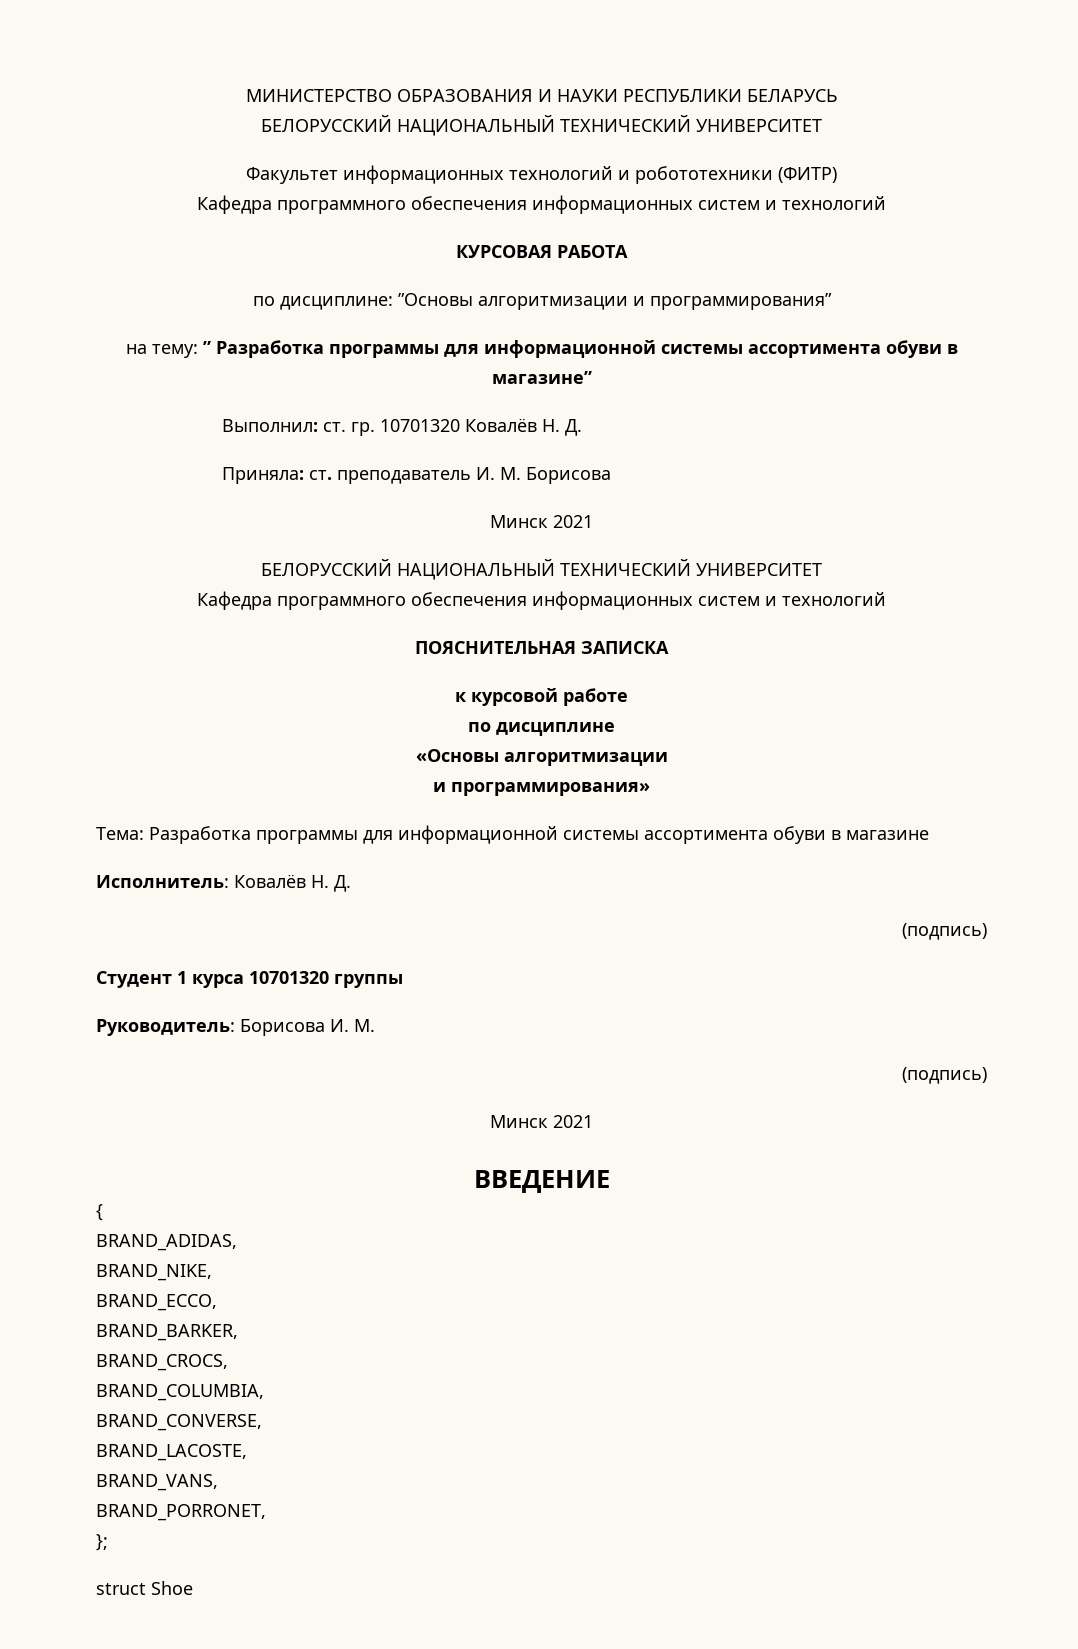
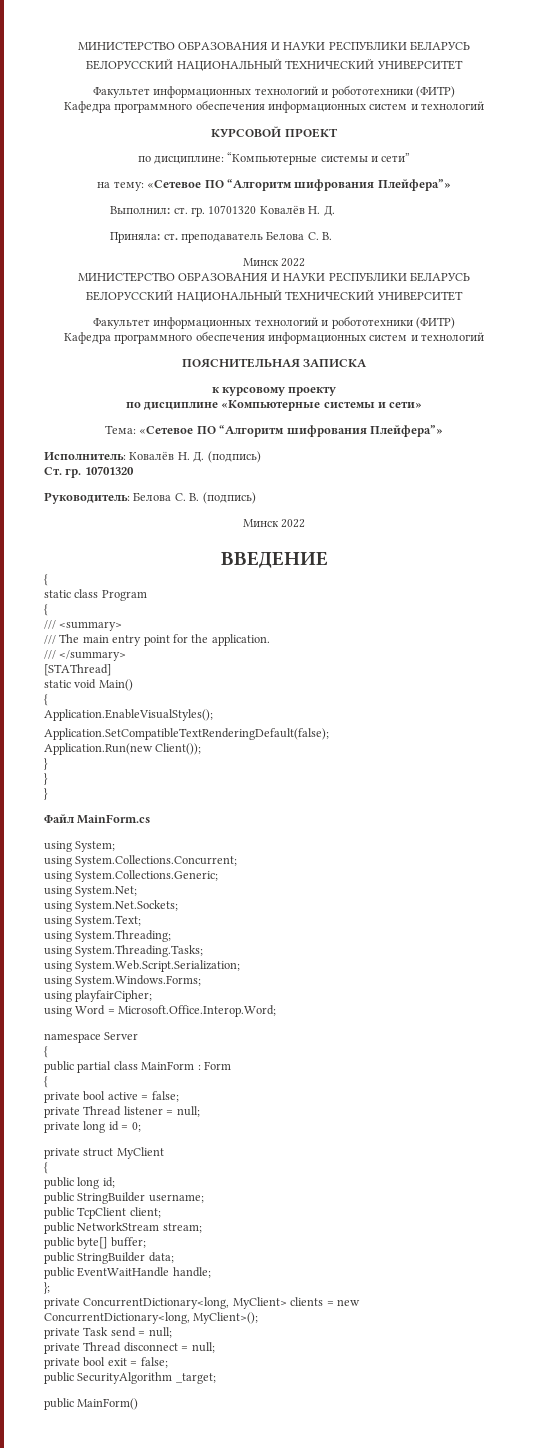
[456,245,628,258] КУРСОВАЯ РАБОТА -> [211,126,338,138] КУРСОВОЙ ПРОЕКТ
[397,293,832,310] [125,340,958,358] [491,371,592,384] ”Основы алгоритмизации и программирования” // на тему: ” Разработка программы для информационной системы ассортимента обуви в магазине” -> [227,152,411,165] [97,179,451,191] “Компьютерные системы и сети” // на тему: «Сетевое ПО “Алгоритм шифрования Плейфера”»
[476,467,612,484] [490,515,593,528] [261,559,822,580] И. М. Борисова // Минск 2021 // БЕЛОРУССКИЙ НАЦИОНАЛЬНЫЙ ТЕХНИЧЕСКИЙ УНИВЕРСИТЕТ -> [266,231,333,240] [242,258,306,267] [78,272,470,282] [86,290,463,302] [93,316,455,329] Белова С. В. // Минск 2022 // МИНИСТЕРСТВО ОБРАЗОВАНИЯ И НАУКИ РЕСПУБЛИКИ БЕЛАРУСЬ // БЕЛОРУССКИЙ НАЦИОНАЛЬНЫЙ ТЕХНИЧЕСКИЙ УНИВЕРСИТЕТ // Факультет информационных технологий и робототехники (ФИТР)
[471,688,628,706] курсовой работе -> [222,386,337,396] курсовому проекту
[415,749,668,766] [433,782,650,796] [96,825,929,844] // «Основы алгоритмизации // и программирования» // Тема: Разработка программы для информационной системы ассортимента обуви в магазине -> [221,400,423,411] [105,425,443,437] «Компьютерные системы и сети» // Тема: «Сетевое ПО “Алгоритм шифрования Плейфера”»
[902,923,987,940] [96,971,403,988] // (подпись) // Студент 1 курса 10701320 группы -> [207,451,261,463] [44,466,134,478] (подпись) // Ст. гр. 10701320
[240,1019,375,1036] Борисова И. М. // -> [133,492,200,501] Белова С. В.
[553,1115,593,1128] 2021 -> [281,519,306,528] 2022
[96,1234,237,1251] [96,1264,212,1281] [96,1294,217,1311] [96,1324,238,1341] [96,1354,228,1371] [96,1384,264,1401] [96,1414,262,1431] [96,1444,247,1461] [96,1474,218,1491] [96,1504,266,1521] [96,1534,108,1551] [96,1581,193,1595] BRAND_ADIDAS, // BRAND_NIKE, // BRAND_ECCO, // BRAND_BARKER, // BRAND_CROCS, // BRAND_COLUMBIA, // BRAND_CONVERSE, // BRAND_LACOSTE, // BRAND_VANS, // BRAND_PORRONET, // }; // struct Shoe -> [44,589,147,601] [44,604,48,616] [44,620,123,631] [44,634,270,646] [44,650,127,661] [44,664,111,676] [44,679,133,691] [44,694,48,706] [44,709,213,721] [44,728,329,740] [44,743,202,755] [44,758,48,770] [44,773,48,785] [44,788,48,800] [44,814,151,824] [44,841,116,852] [44,855,238,867] [44,870,219,882] [44,886,138,897] [44,900,179,912] [44,915,142,927] [44,930,172,942] [44,945,204,957] [44,960,241,972] [44,975,202,987] [44,990,153,1002] [44,1005,277,1017] [44,1032,139,1043] [44,1046,48,1058] [44,1061,231,1073] [44,1076,48,1088] [44,1091,179,1103] [44,1106,200,1118] [44,1121,141,1133] [44,1147,164,1159] [44,1162,48,1174] [44,1177,115,1189] [44,1192,204,1204] [44,1207,161,1219] [44,1222,202,1234] [44,1237,146,1249] [44,1252,174,1264] [44,1267,211,1279] [44,1282,50,1294] [44,1297,360,1309] [44,1312,259,1324] [44,1327,172,1339] [44,1342,215,1354] [44,1357,168,1369] [44,1372,216,1384] [44,1398,139,1410] static class Program // { // /// <summary> // /// The main entry point for the application. // /// </summary> // [STAThread] // static void Main() // { // Application.EnableVisualStyles(); // Application.SetCompatibleTextRenderingDefault(false); // Application.Run(new Client()); // } // } // } // Файл MainForm.cs // using System; // using System.Collections.Concurrent; // using System.Collections.Generic; // using System.Net; // using System.Net.Sockets; // using System.Text; // using System.Threading; // using System.Threading.Tasks; // using System.Web.Script.Serialization; // using System.Windows.Forms; // using playfairСipher; // using Word = Microsoft.Office.Interop.Word; // namespace Server // { // public partial class MainForm : Form // { // private bool active = false; // private Thread listener = null; // private long id = 0; // private struct MyClient // { // public long id; // public StringBuilder username; // public TcpClient client; // public NetworkStream stream; // public byte[] buffer; // public StringBuilder data; // public EventWaitHandle handle; // }; // private ConcurrentDictionary<long, MyClient> clients = new ConcurrentDictionary<long, MyClient>(); // private Task send = null; // private Thread disconnect = null; // private bool exit = false; // public SecurityAlgorithm _target; // public MainForm()

